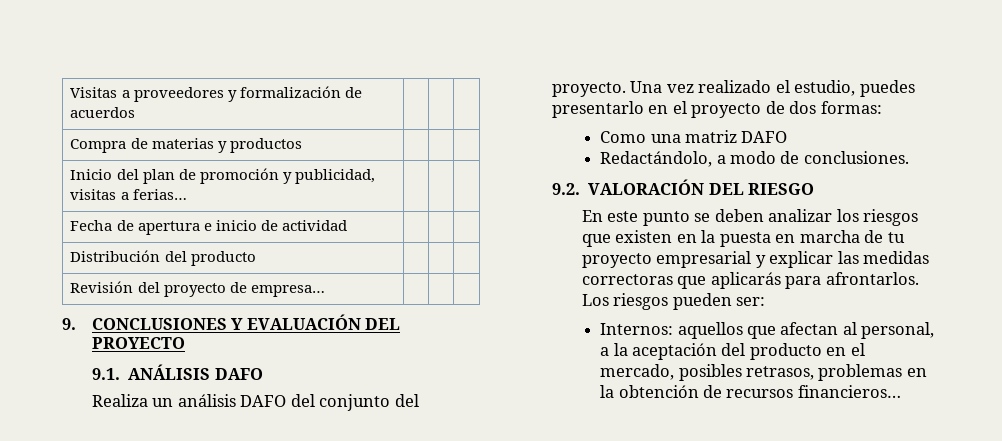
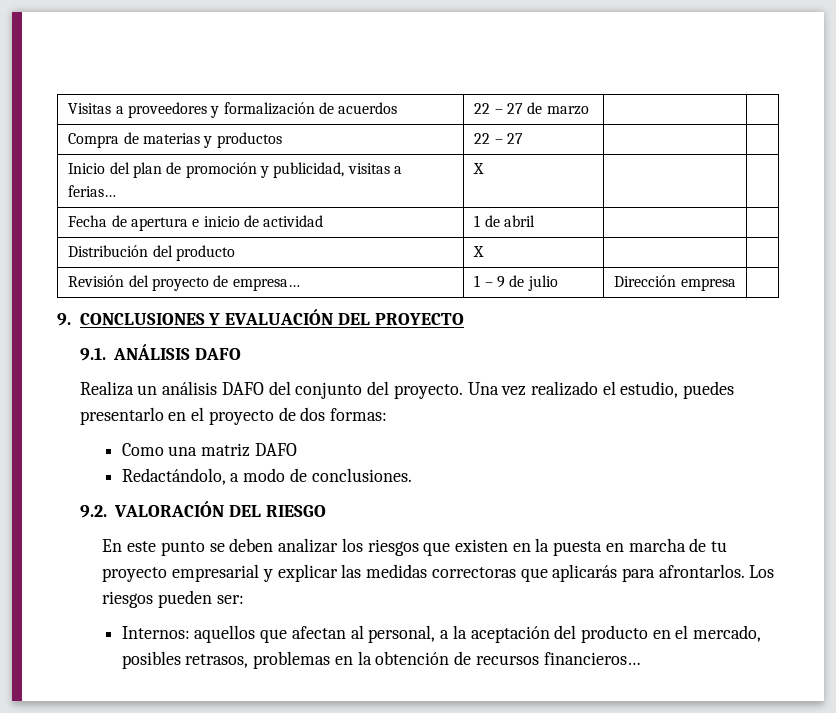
(136, 112) none -> [474,102,589,115] 22 – 27 de marzo
(302, 145) none -> [474,133,523,144] 22 – 27
(187, 194) none -> [473,163,485,174] X
(347, 225) none -> [474,215,535,227] 1 de abril
(256, 258) none -> [473,246,485,257] X
(325, 291) | -> [474,275,558,291] [614,275,736,291] 1 – 9 de julio | Dirección empresa

